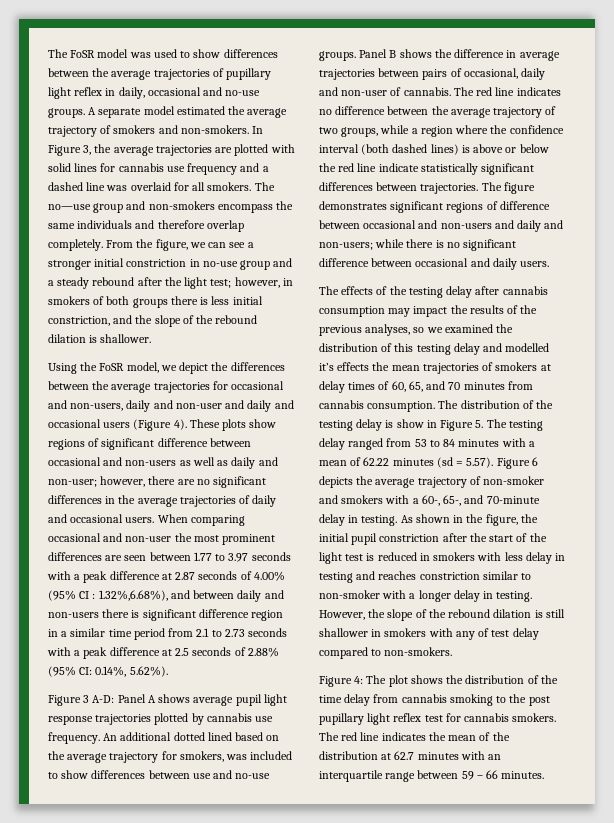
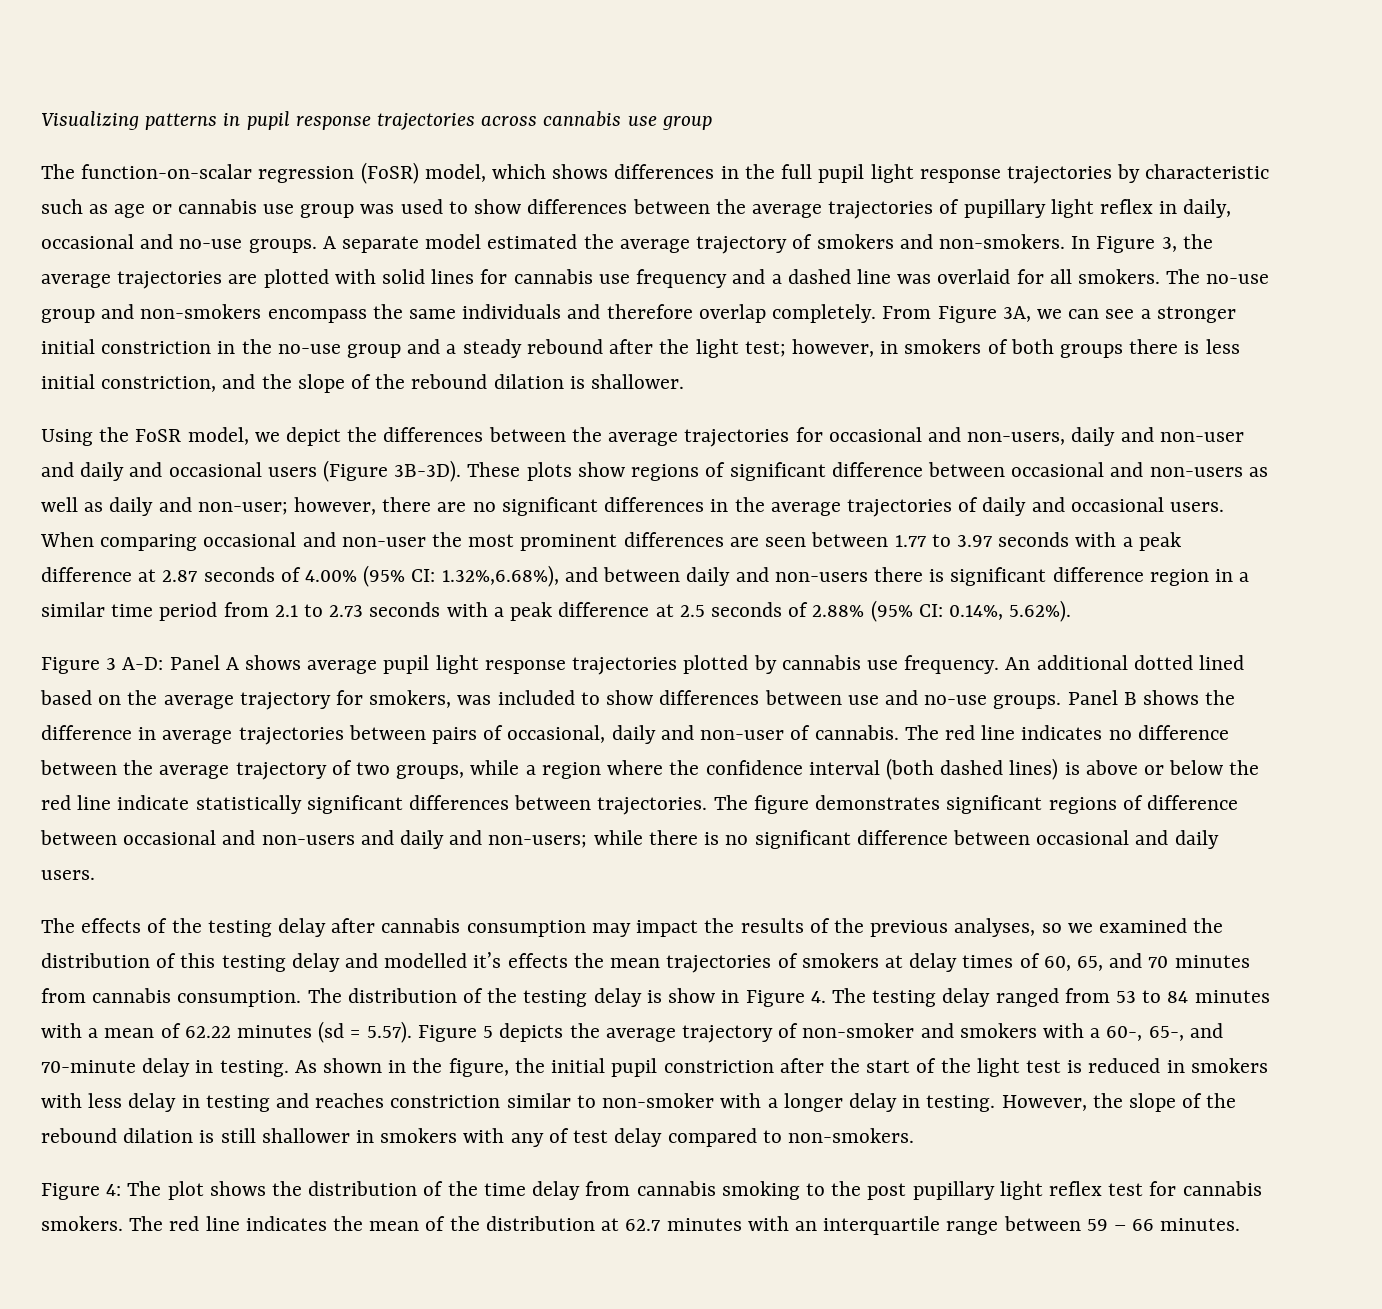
[48,49,129,58] The FoSR model -> [41,111,712,130] [41,162,1270,184] [41,199,355,218] Visualizing patterns in pupil response trajectories across cannabis use group // The function-on-scalar regression (FoSR) model, which shows differences in the full pupil light response trajectories by characteristic such as age or cannabis use group
[48,204,91,210] no—use -> [1206,274,1270,284] no-use
[136,239,188,251] the figure, -> [937,306,1031,323] Figure 3A,
(200, 263) none -> [241,339,272,354] the
[173,419,187,430] 4). -> [394,460,462,482] 3B-3D).
[79,591,96,599] CI : -> [411,569,436,582] CI:
[475,420,484,428] 5. -> [810,991,826,1003] 4.
[531,457,538,466] 6 -> [483,1026,494,1038] 5

